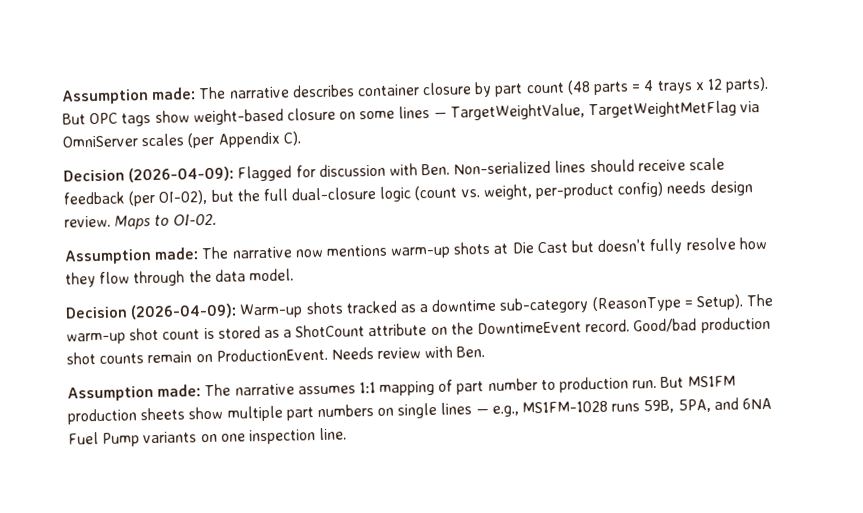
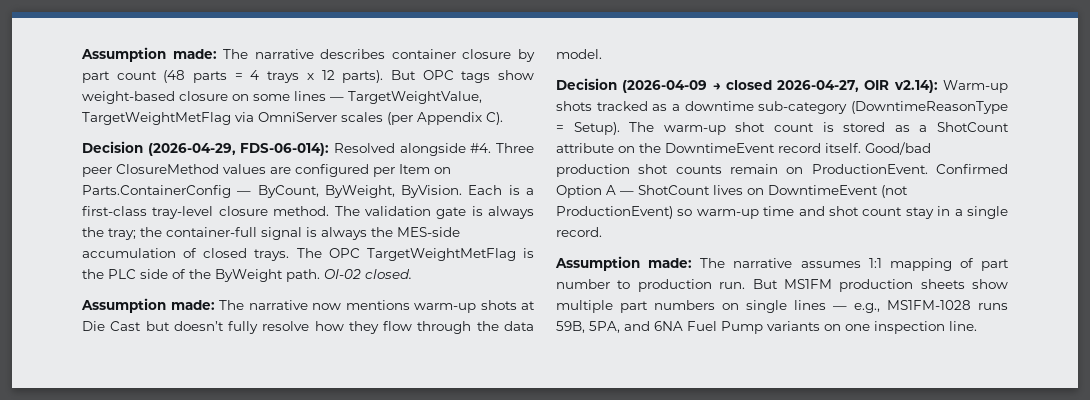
[128,157,726,183] [63,180,753,207] [64,213,217,230] (2026-04-09): Flagged for discussion with Ben. Non-serialized lines should receive scale feedback (per OI-02), but the full dual-closure logic (count vs. weight, per-product config) needs design review. Maps to OI-02. -> [147,143,534,156] [82,164,451,177] [82,185,534,198] [82,206,534,219] [82,227,460,240] [82,248,534,261] [82,269,412,282] (2026-04-29, FDS-06-014): Resolved alongside #4. Three peer ClosureMethod values are configured per Item on Parts.ContainerConfig — ByCount, ByWeight, ByVision. Each is a first-class tray-level closure method. The validation gate is always the tray; the container-full signal is always the MES-side accumulation of closed trays. The OPC TargetWeightMetFlag is the PLC side of the ByWeight path. OI-02 closed.
[130,303,238,320] (2026-04-09): -> [622,80,938,93] (2026-04-09 → closed 2026-04-27, OIR v2.14):
[591,295,682,313] (ReasonType -> [851,101,1008,114] (DowntimeReasonType
[585,319,631,333] record. -> [778,143,861,153] record itself.
[330,345,486,360] Needs review with Ben. -> [936,164,1008,174] [556,185,908,198] [556,206,1008,219] [556,227,602,237] Confirmed Option A — ShotCount lives on DowntimeEvent (not ProductionEvent) so warm-up time and shot count stay in a single record.

